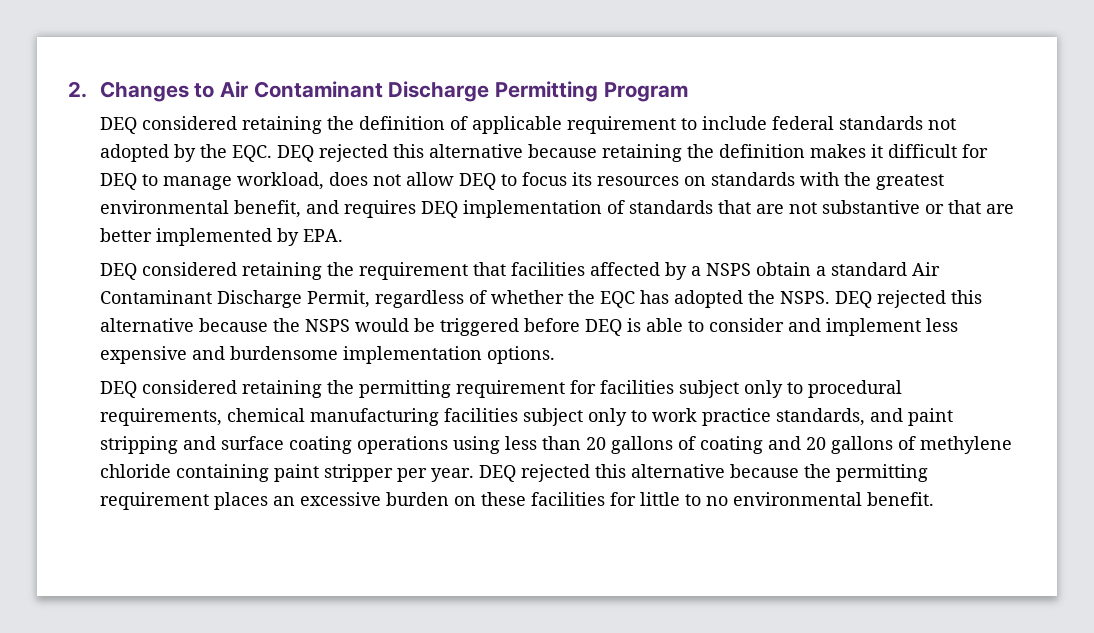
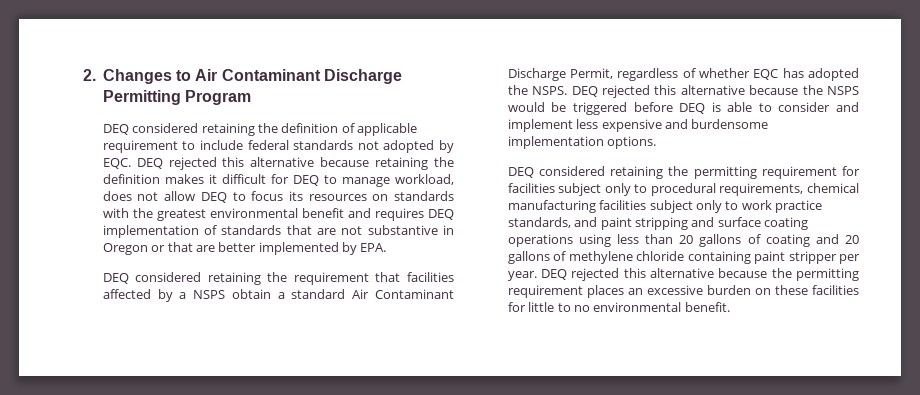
[199,144,227,158] the -> (455, 146) none
[233,200,301,218] benefit, -> [301,208,344,218] benefit
(920, 207) none -> [443,225,454,235] [102,243,148,255] in Oregon
[567,290,595,304] the -> (751, 73) none

